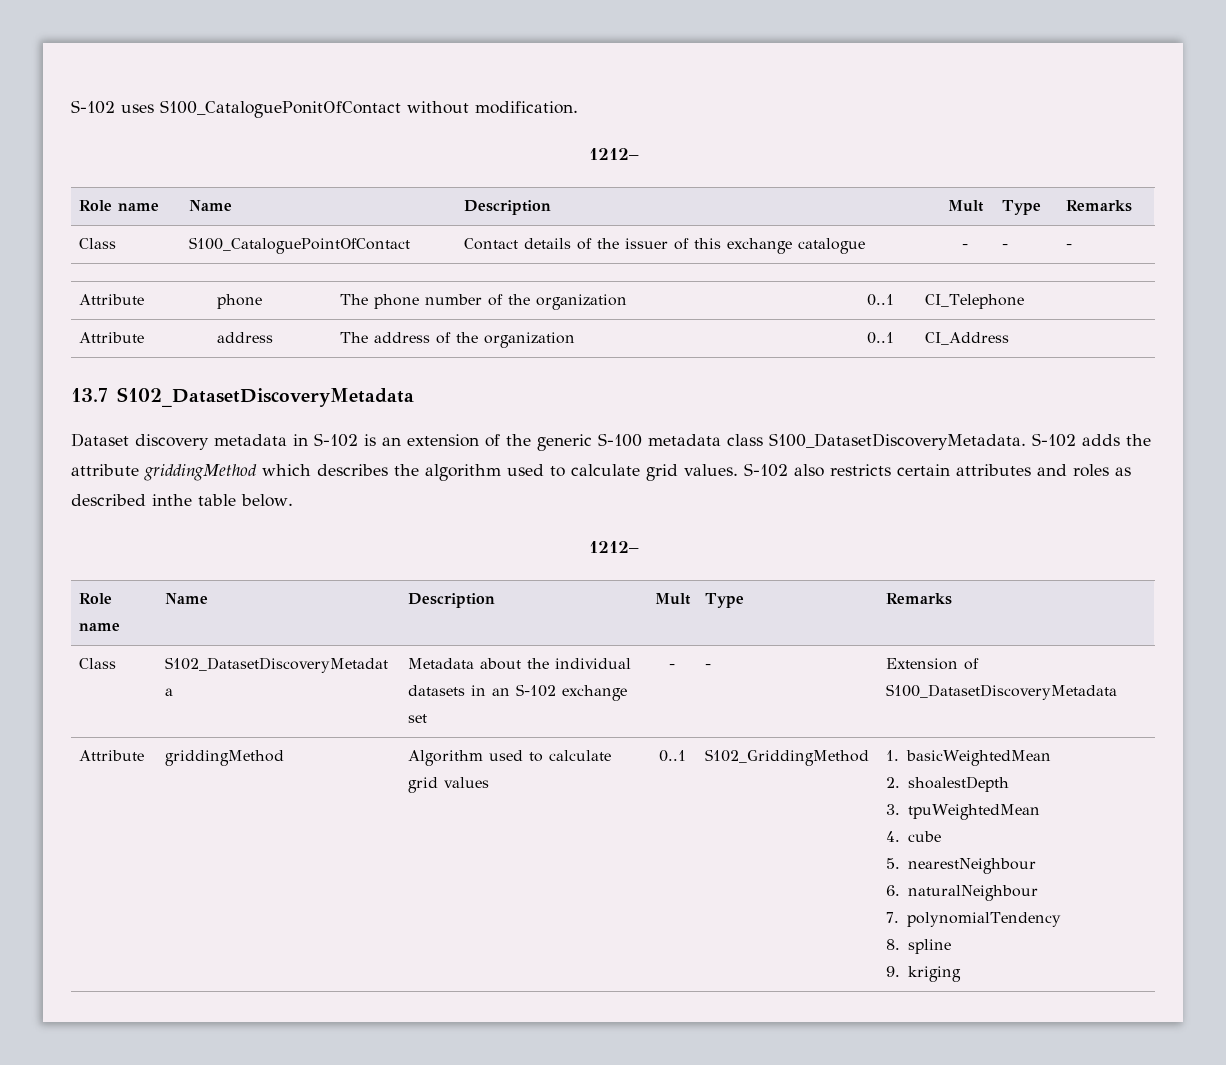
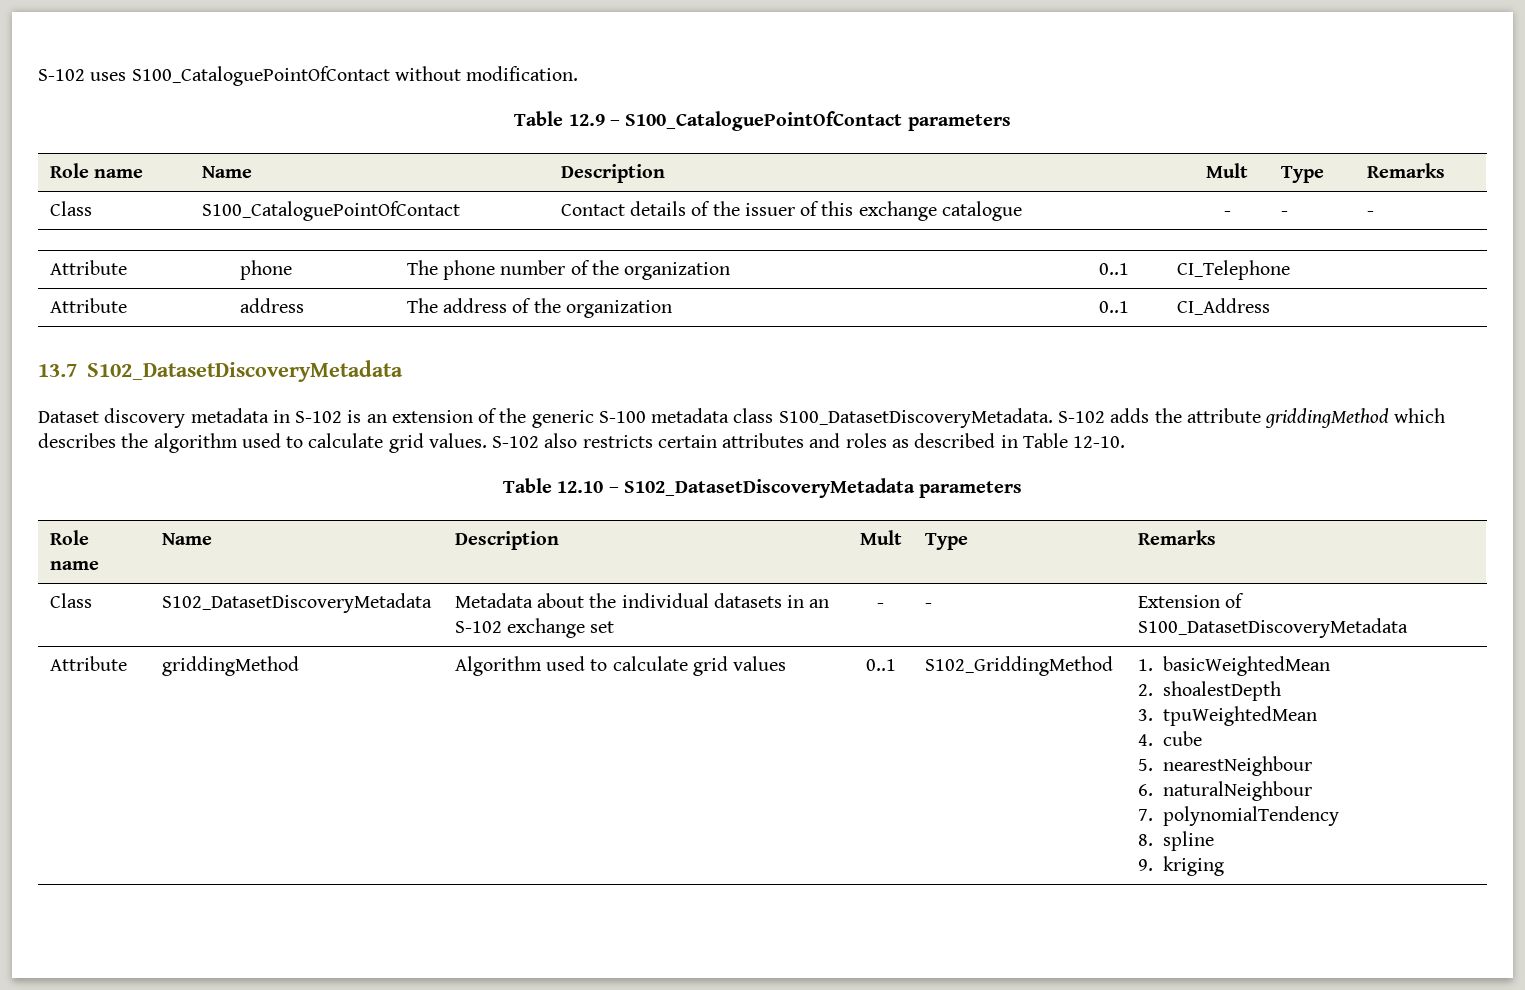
[160,100,401,118] S100_CataloguePonitOfContact -> [131,66,390,86] S100_CataloguePointOfContact
[588,148,639,160] 1212– -> [514,111,1011,131] Table 12.9 – S100_CataloguePointOfContact parameters
[152,494,293,507] [588,541,639,553] inthe table below. // 1212– -> [1000,433,1126,448] [502,478,1023,498] in Table 12-10. // Table 12.10 – S102_DatasetDiscoveryMetadata parameters

